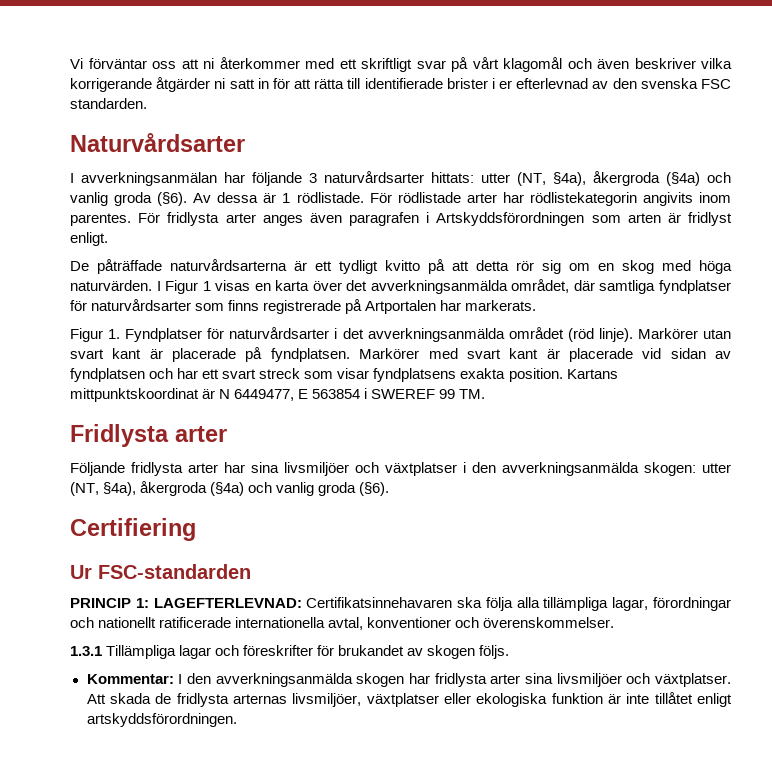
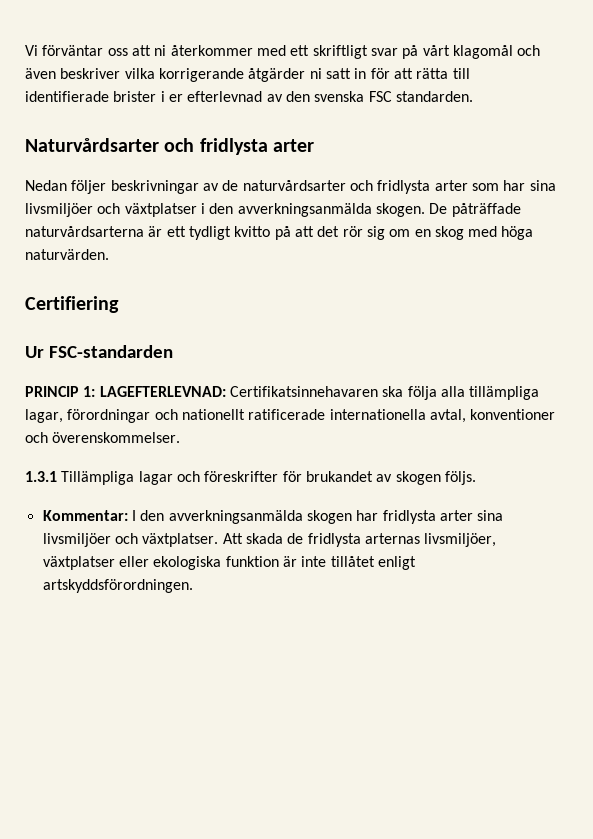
[70,171,731,186] [70,192,731,206] [70,212,732,226] [70,232,108,246] // I avverkningsanmälan har följande 3 naturvårdsarter hittats: utter (NT, §4a), åkergroda (§4a) och vanlig groda (§6). Av dessa är 1 rödlistade. För rödlistade arter har rödlistekategorin angivits inom parentes. För fridlysta arter anges även paragrafen i Artskyddsförordningen som arten är fridlyst enligt. // -> [164,138,315,155] [25,180,556,194] [25,203,425,217] och fridlysta arter // Nedan följer beskrivningar av de naturvårdsarter och fridlysta arter som har sina livsmiljöer och växtplatser i den avverkningsanmälda skogen.
[476,260,509,271] detta -> [317,226,340,237] det
[156,279,732,294] [70,299,537,314] [70,327,732,342] [70,347,732,362] [70,368,618,382] [70,388,486,402] [70,424,227,447] [70,462,731,476] [70,481,390,496] I Figur 1 visas en karta över det avverkningsanmälda området, där samtliga fyndplatser för naturvårdsarter som finns registrerade på Artportalen har markerats. // Figur 1. Fyndplatser för naturvårdsarter i det avverkningsanmälda området (röd linje). Markörer utan svart kant är placerade på fyndplatsen. Markörer med svart kant är placerade vid sidan av fyndplatsen och har ett svart streck som visar fyndplatsens exakta position. Kartans mittpunktskoordinat är N 6449477, E 563854 i SWEREF 99 TM. // Fridlysta arter // Följande fridlysta arter har sina livsmiljöer och växtplatser i den avverkningsanmälda skogen: utter (NT, §4a), åkergroda (§4a) och vanlig groda (§6). -> (109, 254) none

